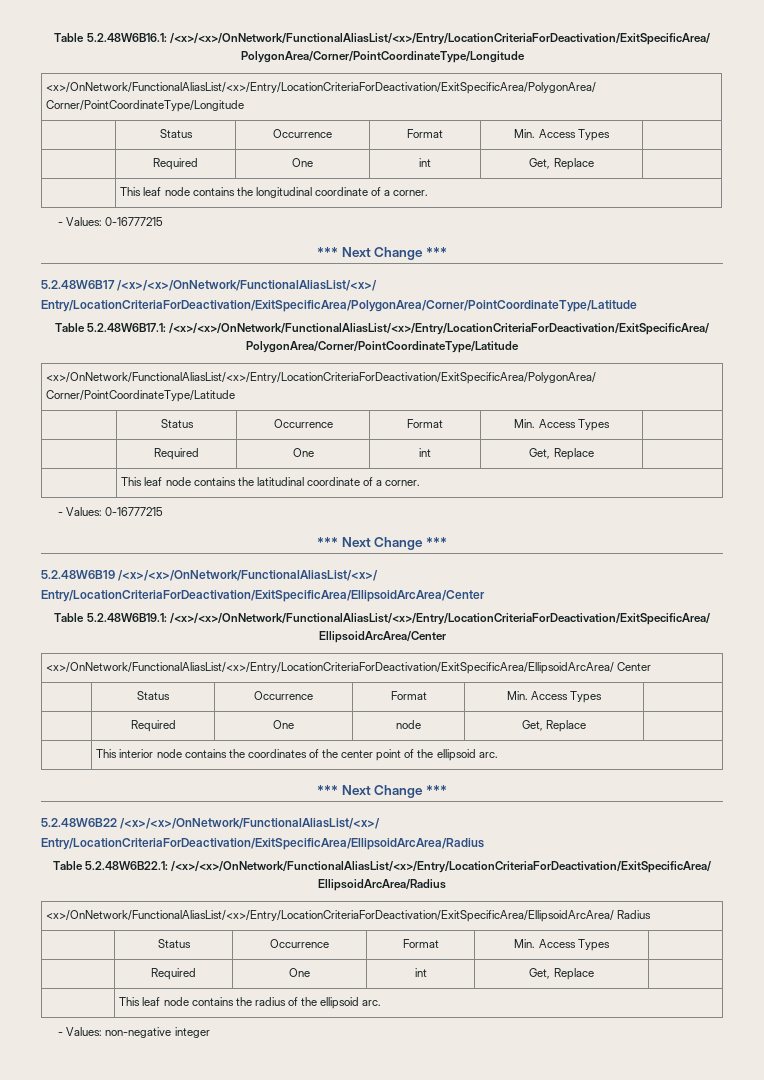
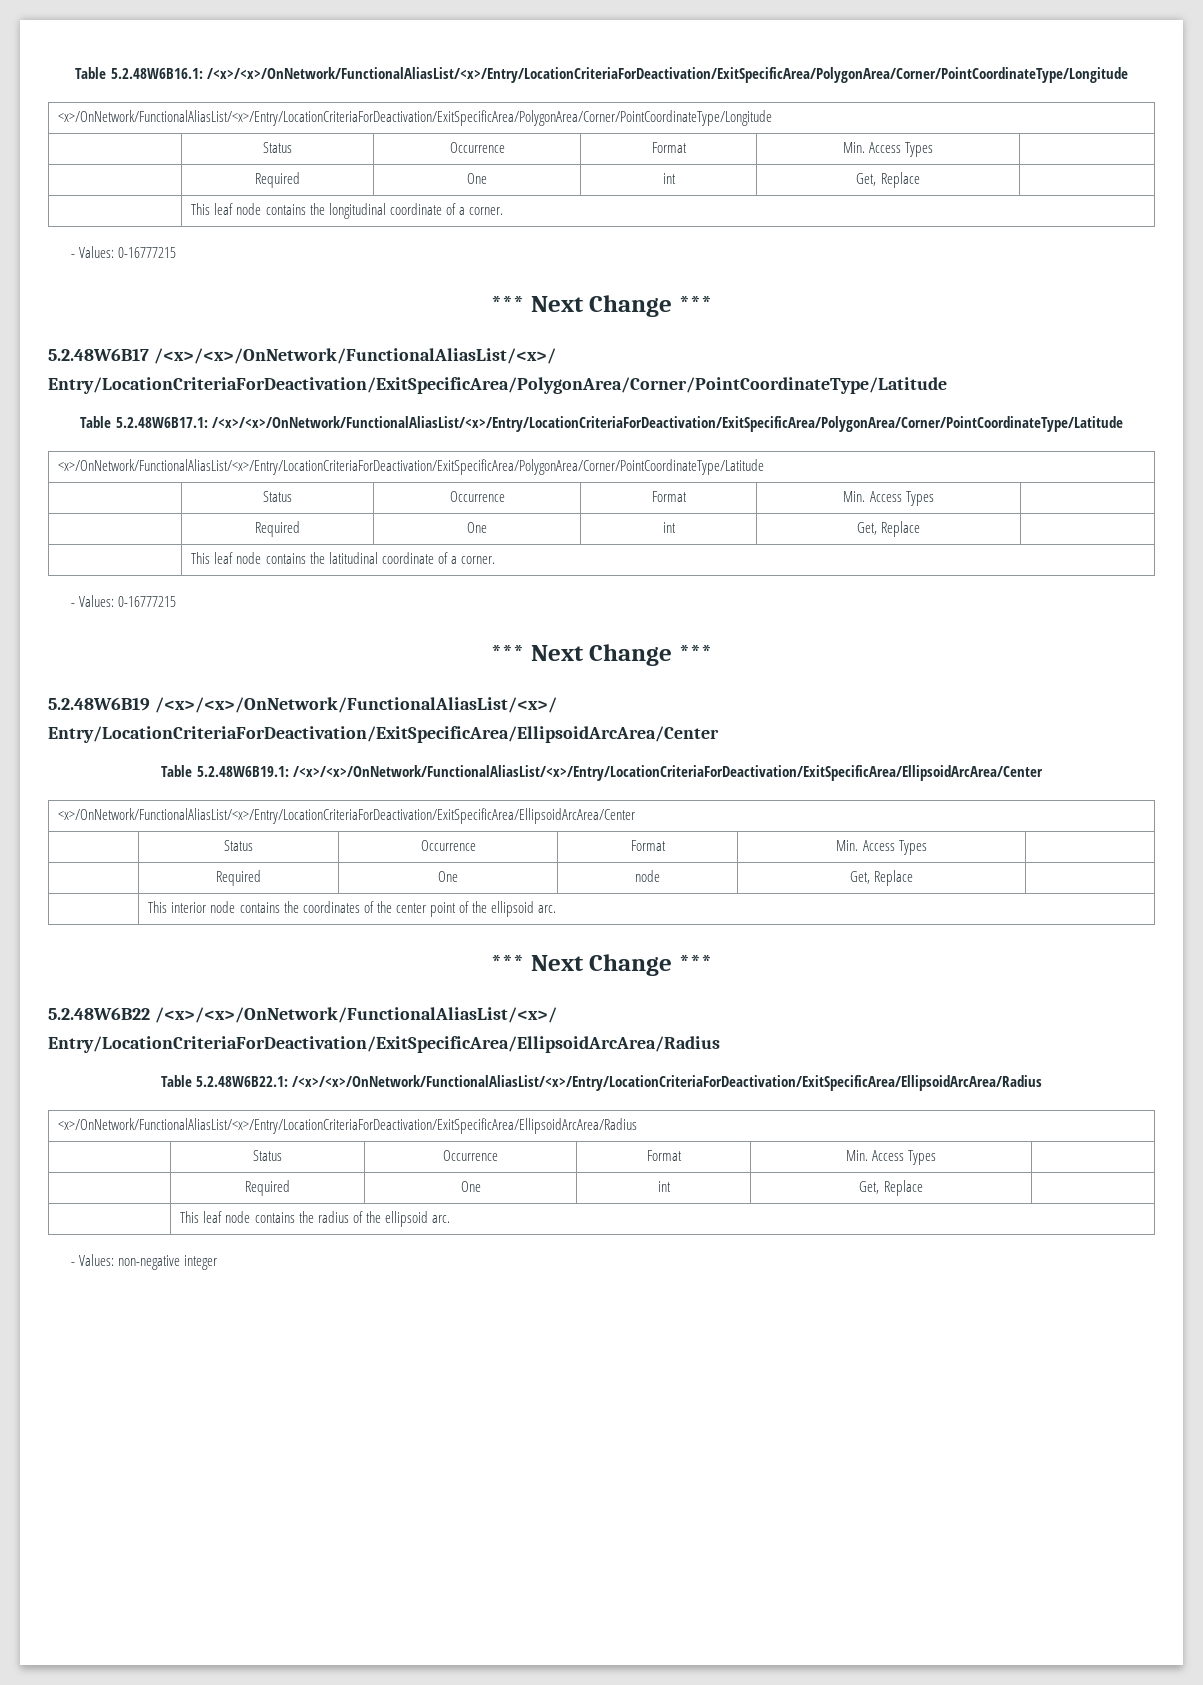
[169,33,710,45] [240,51,525,63] [46,82,597,94] [46,100,245,112] /<x>/<x>/OnNetwork/FunctionalAliasList/<x>/Entry/LocationCriteriaForDeactivation/ExitSpecificArea/ PolygonArea/Corner/PointCoordinateType/Longitude // <x>/OnNetwork/FunctionalAliasList/<x>/Entry/LocationCriteriaForDeactivation/ExitSpecificArea/PolygonArea/ Corner/PointCoordinateType/Longitude -> [206,67,1128,83] [58,110,773,126] /<x>/<x>/OnNetwork/FunctionalAliasList/<x>/Entry/LocationCriteriaForDeactivation/ExitSpecificArea/PolygonArea/Corner/PointCoordinateType/Longitude // <x>/OnNetwork/FunctionalAliasList/<x>/Entry/LocationCriteriaForDeactivation/ExitSpecificArea/PolygonArea/Corner/PointCoordinateType/Longitude
[169,323,710,335] [246,341,519,353] [46,372,597,384] [46,390,236,402] /<x>/<x>/OnNetwork/FunctionalAliasList/<x>/Entry/LocationCriteriaForDeactivation/ExitSpecificArea/ PolygonArea/Corner/PointCoordinateType/Latitude // <x>/OnNetwork/FunctionalAliasList/<x>/Entry/LocationCriteriaForDeactivation/ExitSpecificArea/PolygonArea/ Corner/PointCoordinateType/Latitude -> [211,416,1123,432] [58,459,765,475] /<x>/<x>/OnNetwork/FunctionalAliasList/<x>/Entry/LocationCriteriaForDeactivation/ExitSpecificArea/PolygonArea/Corner/PointCoordinateType/Latitude // <x>/OnNetwork/FunctionalAliasList/<x>/Entry/LocationCriteriaForDeactivation/ExitSpecificArea/PolygonArea/Corner/PointCoordinateType/Latitude
[169,613,710,625] [318,631,446,643] [46,662,652,674] /<x>/<x>/OnNetwork/FunctionalAliasList/<x>/Entry/LocationCriteriaForDeactivation/ExitSpecificArea/ EllipsoidArcArea/Center // <x>/OnNetwork/FunctionalAliasList/<x>/Entry/LocationCriteriaForDeactivation/ExitSpecificArea/EllipsoidArcArea/ Center -> [292,765,1043,781] [58,808,636,824] /<x>/<x>/OnNetwork/FunctionalAliasList/<x>/Entry/LocationCriteriaForDeactivation/ExitSpecificArea/EllipsoidArcArea/Center // <x>/OnNetwork/FunctionalAliasList/<x>/Entry/LocationCriteriaForDeactivation/ExitSpecificArea/EllipsoidArcArea/Center
[171,861,712,873] [318,879,446,891] [46,910,652,922] /<x>/<x>/OnNetwork/FunctionalAliasList/<x>/Entry/LocationCriteriaForDeactivation/ExitSpecificArea/ EllipsoidArcArea/Radius // <x>/OnNetwork/FunctionalAliasList/<x>/Entry/LocationCriteriaForDeactivation/ExitSpecificArea/EllipsoidArcArea/ Radius -> [292,1075,1043,1091] [58,1118,638,1134] /<x>/<x>/OnNetwork/FunctionalAliasList/<x>/Entry/LocationCriteriaForDeactivation/ExitSpecificArea/EllipsoidArcArea/Radius // <x>/OnNetwork/FunctionalAliasList/<x>/Entry/LocationCriteriaForDeactivation/ExitSpecificArea/EllipsoidArcArea/Radius

